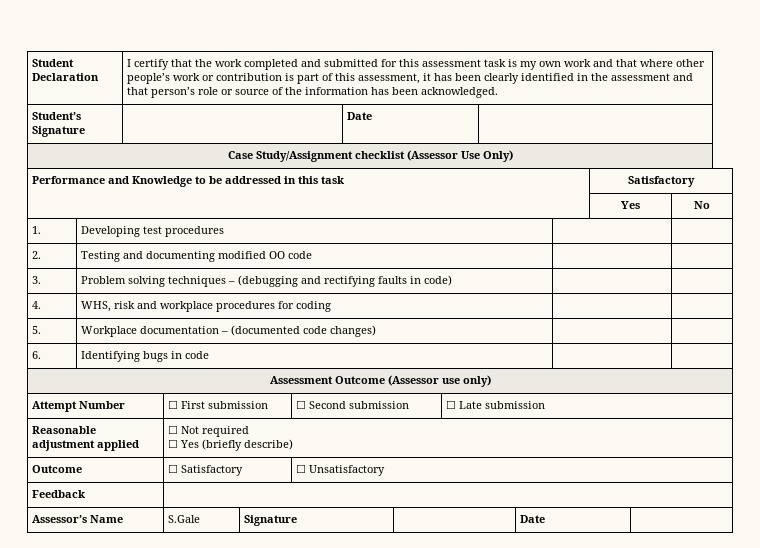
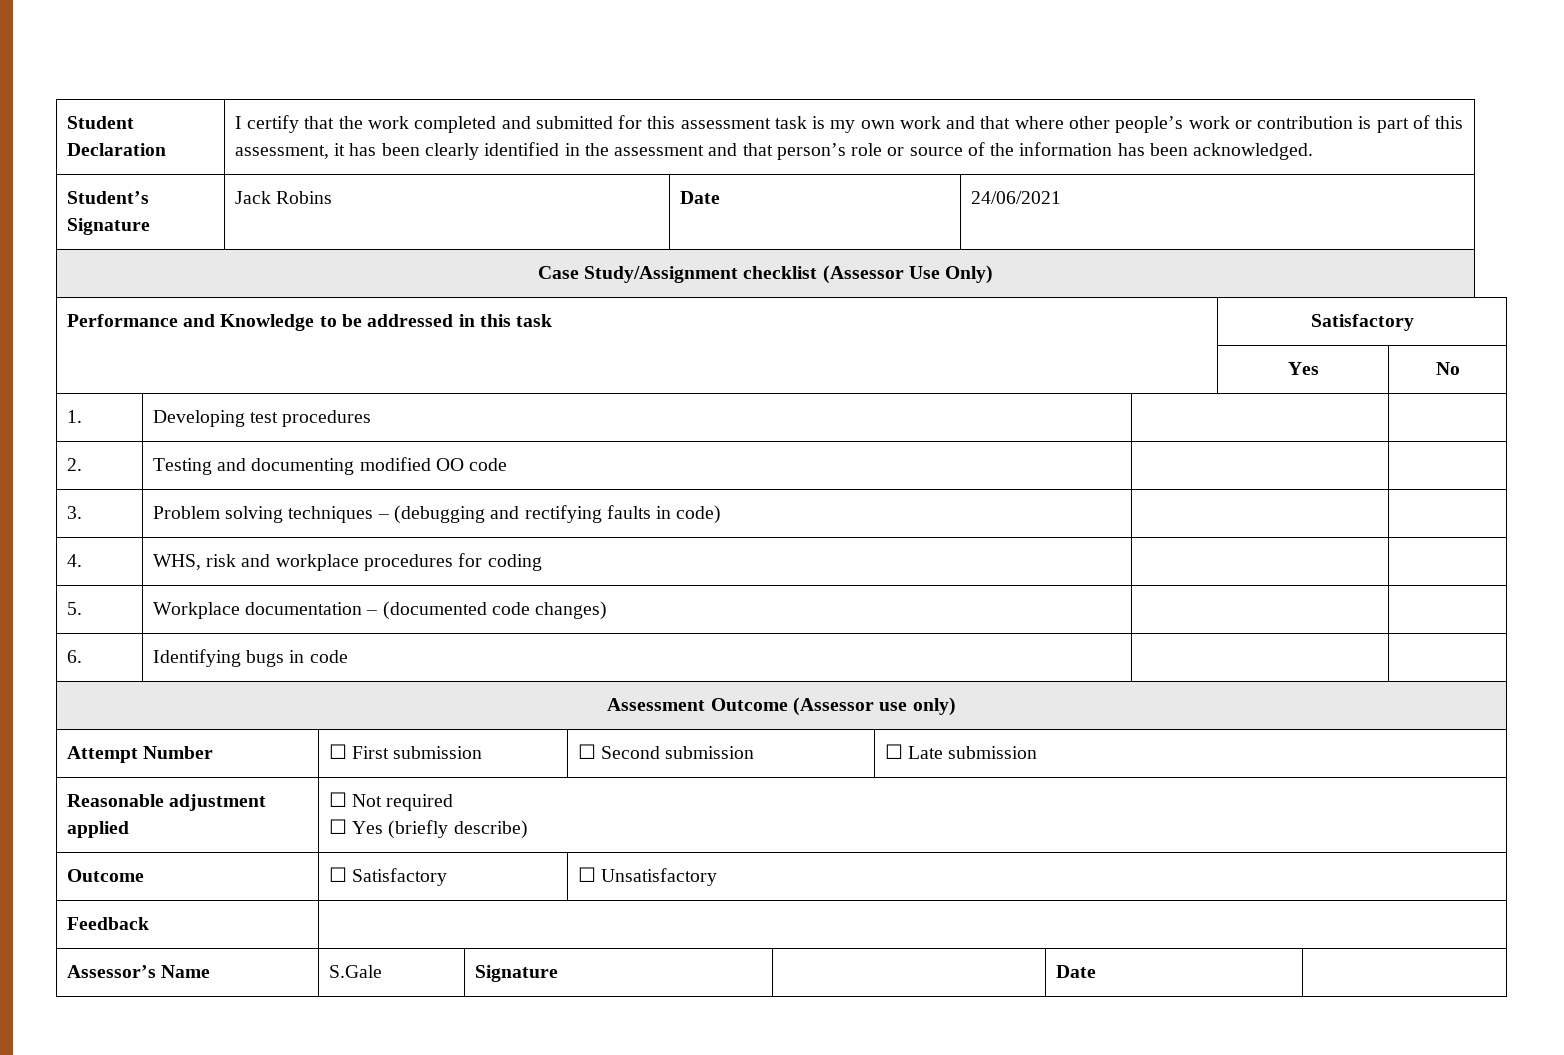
[346,112,372,120] | Date | -> [234,191,333,204] [679,191,720,204] [970,191,1061,204] Jack Robins | Date | 24/06/2021

